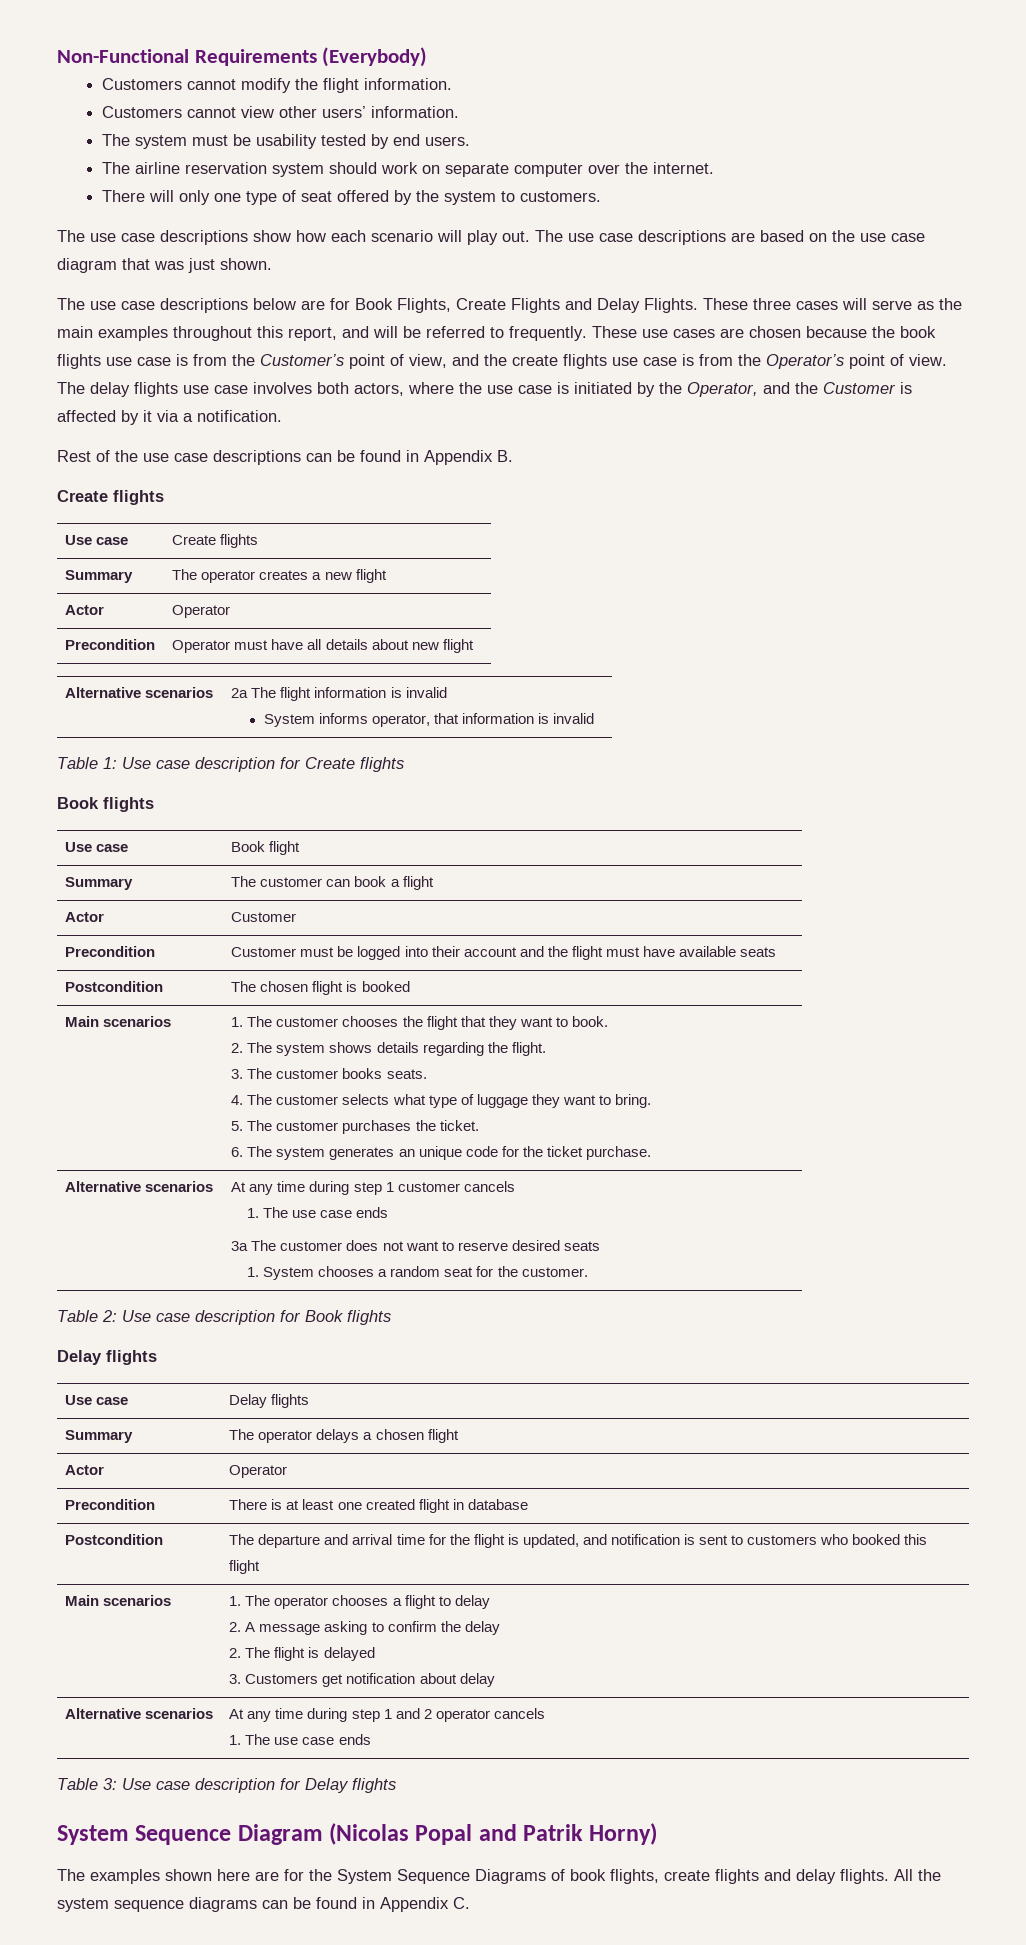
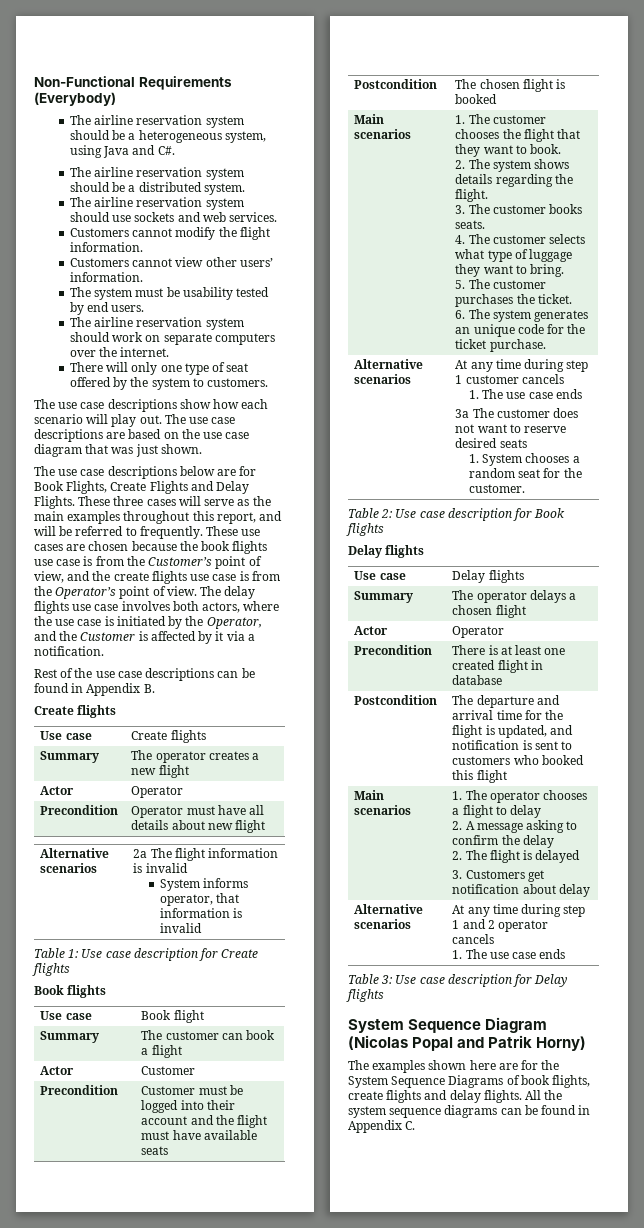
(428, 57) none -> [69,115,244,128] [69,130,266,143] [69,145,175,158] [69,167,244,180] [69,182,245,195] [69,197,244,210] [69,212,278,222] // The airline reservation system should be a heterogeneous system, using Java and C#. // The airline reservation system should be a distributed system. // The airline reservation system should use sockets and web services.
[513,163,583,177] computer -> [214,333,275,345] computers

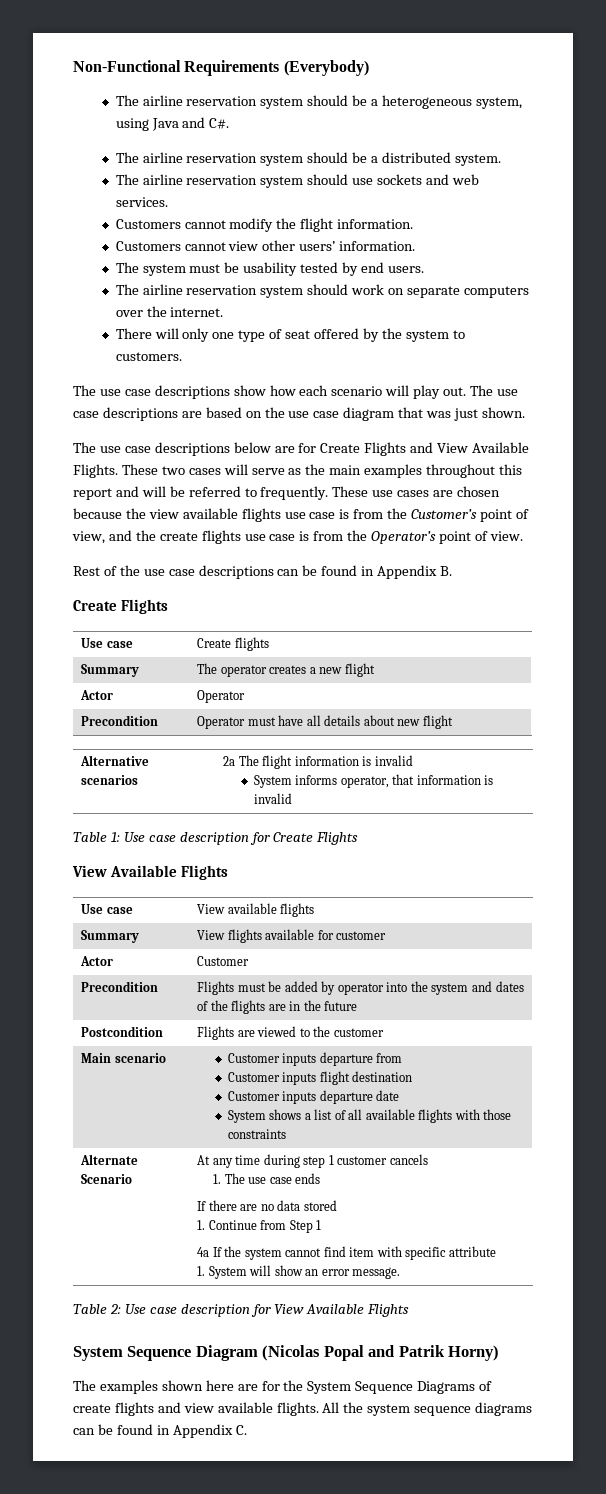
[34,481,108,494] Book Flights, -> (317, 448) none
[216,481,250,494] Delay -> [437,442,530,453] View Available
[113,496,144,506] three -> [161,466,185,475] two
[216,512,256,524] report, -> [73,488,112,500] report
[201,541,231,551] book -> [148,508,238,519] view available
[200,586,256,599] [34,601,280,614] [34,616,262,629] [34,631,255,644] [34,646,104,656] The delay flights use case involves both actors, where the use case is initiated by the Operator, and the Customer is affected by it via a notification. -> (523, 536) none
[77,705,117,718] flights -> [120,599,168,614] Flights
[32,963,70,976] [34,985,107,998] [40,1011,92,1020] [141,1010,204,1023] [40,1031,100,1043] [141,1030,275,1040] [141,1045,182,1058] flights // Book flights // Use case | Book flight // Summary | The customer can book a flight -> [316,832,359,845] [72,865,228,880] [81,904,133,914] [197,903,315,917] [81,930,140,943] [197,929,387,943] Flights // View Available Flights // Use case | View available flights // Summary | View flights available for customer
[141,1085,243,1095] [141,1100,235,1113] [141,1115,267,1128] [141,1130,257,1140] [141,1146,169,1155] [354,79,438,89] [455,79,565,92] [455,94,498,104] [354,114,385,124] [354,129,412,139] [455,114,546,124] [455,129,580,142] [455,144,561,157] [455,159,569,172] [455,174,573,187] [455,189,489,202] [455,204,582,214] [455,220,486,229] [455,234,585,244] [455,249,572,262] [455,264,564,277] [455,279,546,289] [455,294,572,307] [455,309,588,322] [455,324,586,337] [455,339,546,352] [354,359,424,369] [354,374,412,384] Customer must be logged into their account and the flight must have available seats // Postcondition | The chosen flight is booked // Main scenarios | 1. The customer chooses the flight that they want to book. // 2. The system shows details regarding the flight. // 3. The customer books seats. // 4. The customer selects what type of luggage they want to bring. // 5. The customer purchases the ticket. // 6. The system generates an unique code for the ticket purchase. // Alternative scenarios -> [197,981,524,995] [197,1000,358,1014] [81,1026,164,1037] [197,1026,384,1040] [81,1053,166,1063] [227,1052,403,1066] [227,1071,413,1085] [227,1090,400,1104] [227,1109,512,1123] [227,1129,286,1139] [80,1154,139,1165] [81,1174,133,1184] Flights must be added by operator into the system and dates of the flights are in the future // Postcondition | Flights are viewed to the customer // Main scenario | Customer inputs departure from // Customer inputs flight destination // Customer inputs departure date // System shows a list of all available flights with those constraints // Alternate Scenario
[455,408,578,418] [455,424,566,433] [455,438,527,448] [468,453,580,466] [468,468,582,478] [468,484,525,493] 3a The customer does not want to reserve desired seats // 1. System chooses a random seat for the customer. -> [197,1200,337,1211] [197,1220,322,1233] [197,1246,496,1260] [197,1265,401,1279] If there are no data stored // 1. Continue from Step 1 // 4a If the system cannot find item with specific attribute // 1. System will show an error message.
[534,508,566,518] [346,523,384,536] [348,545,425,558] [354,571,406,580] [452,570,524,583] [354,591,414,603] [452,590,576,603] [452,605,526,618] [354,626,389,635] [452,626,505,638] [354,645,433,655] [452,645,566,655] [452,660,543,673] [452,675,503,685] [354,695,438,705] [452,695,560,708] [452,710,563,720] [452,725,573,738] [452,740,572,750] [452,755,584,765] [452,770,507,783] [354,790,385,800] [354,805,412,815] [452,790,587,803] [452,805,541,818] [452,820,578,833] [452,835,554,848] [452,850,581,863] [452,870,544,882] [452,884,590,897] [354,904,424,914] [354,919,412,929] [452,904,586,917] [452,919,548,932] [452,934,495,944] [452,949,566,959] [348,974,568,987] [346,989,384,1002] Book flights // Delay flights // Use case | Delay flights // Summary | The operator delays a chosen flight // Actor | Operator // Precondition | There is at least one created flight in database // Postcondition | The departure and arrival time for the flight is updated, and notification is sent to customers who booked this flight // Main scenarios | 1. The operator chooses a flight to delay // 2. A message asking to confirm the delay // 2. The flight is delayed // 3. Customers get notification about delay // Alternative scenarios | At any time during step 1 and 2 operator cancels // 1. The use case ends // Table 3: Use case description for Delay flights -> [274,1304,410,1317] View Available Flights
[520,1075,591,1088] book flights, -> (493, 1386) none
[449,1090,481,1103] delay -> [183,1402,273,1413] view available

